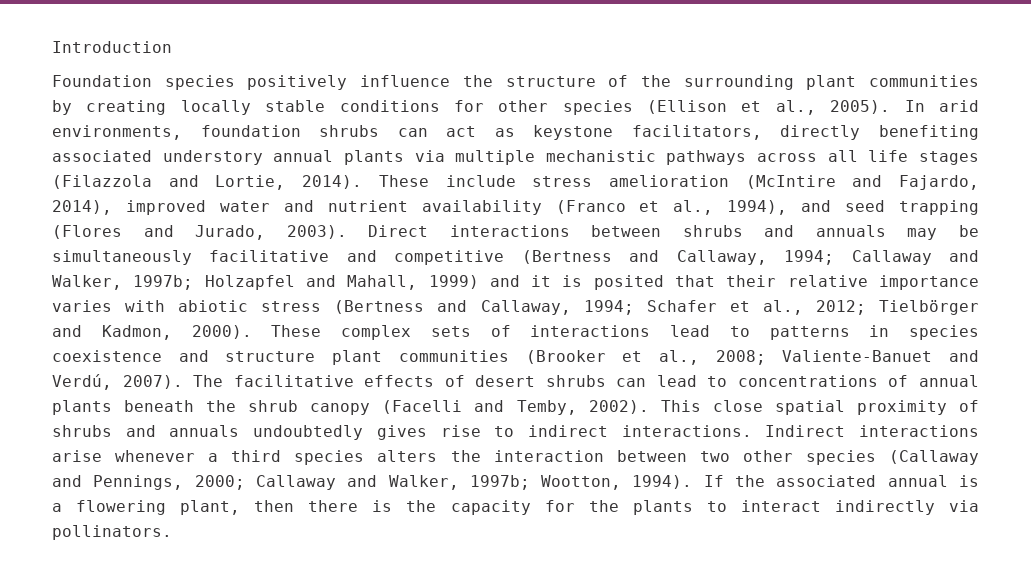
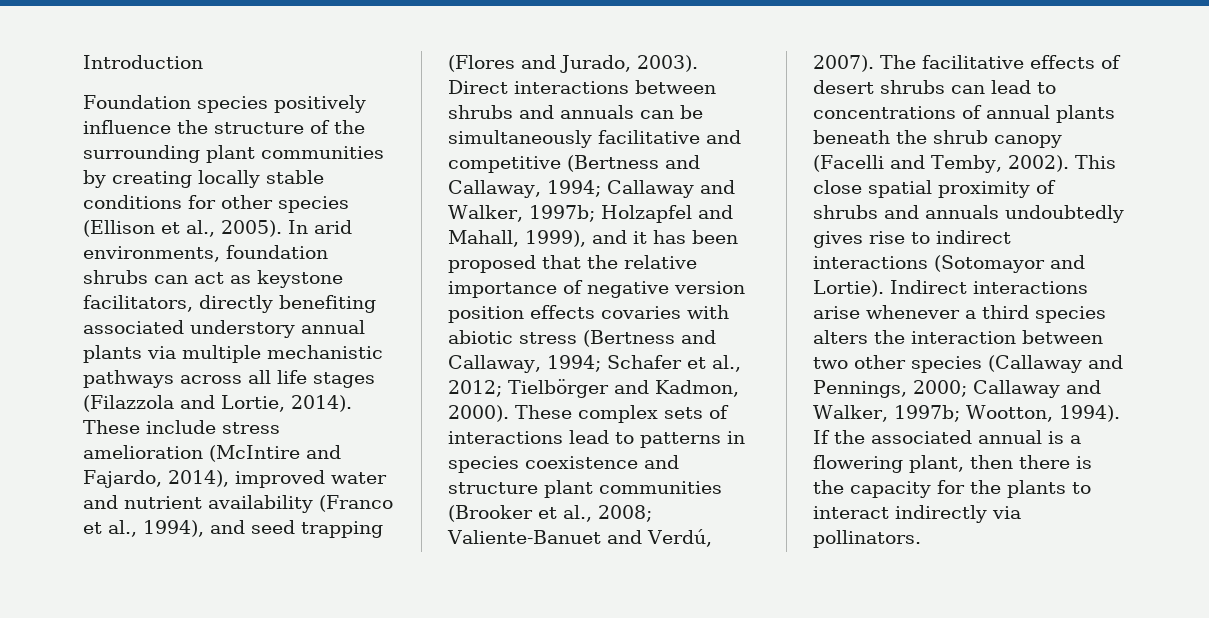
[907,228,938,240] may -> [640,110,674,119] can
[428,275,479,289] 1999) -> [525,230,586,247] 1999),
[562,275,979,290] [52,300,112,312] is posited that their relative importance varies -> [653,230,738,244] [448,255,697,273] [448,280,745,298] [448,305,681,323] has been proposed that the relative importance of negative version position effects covaries
[621,425,752,437] interactions. -> [813,255,1085,273] [813,280,884,297] interactions (Sotomayor and Lortie).

